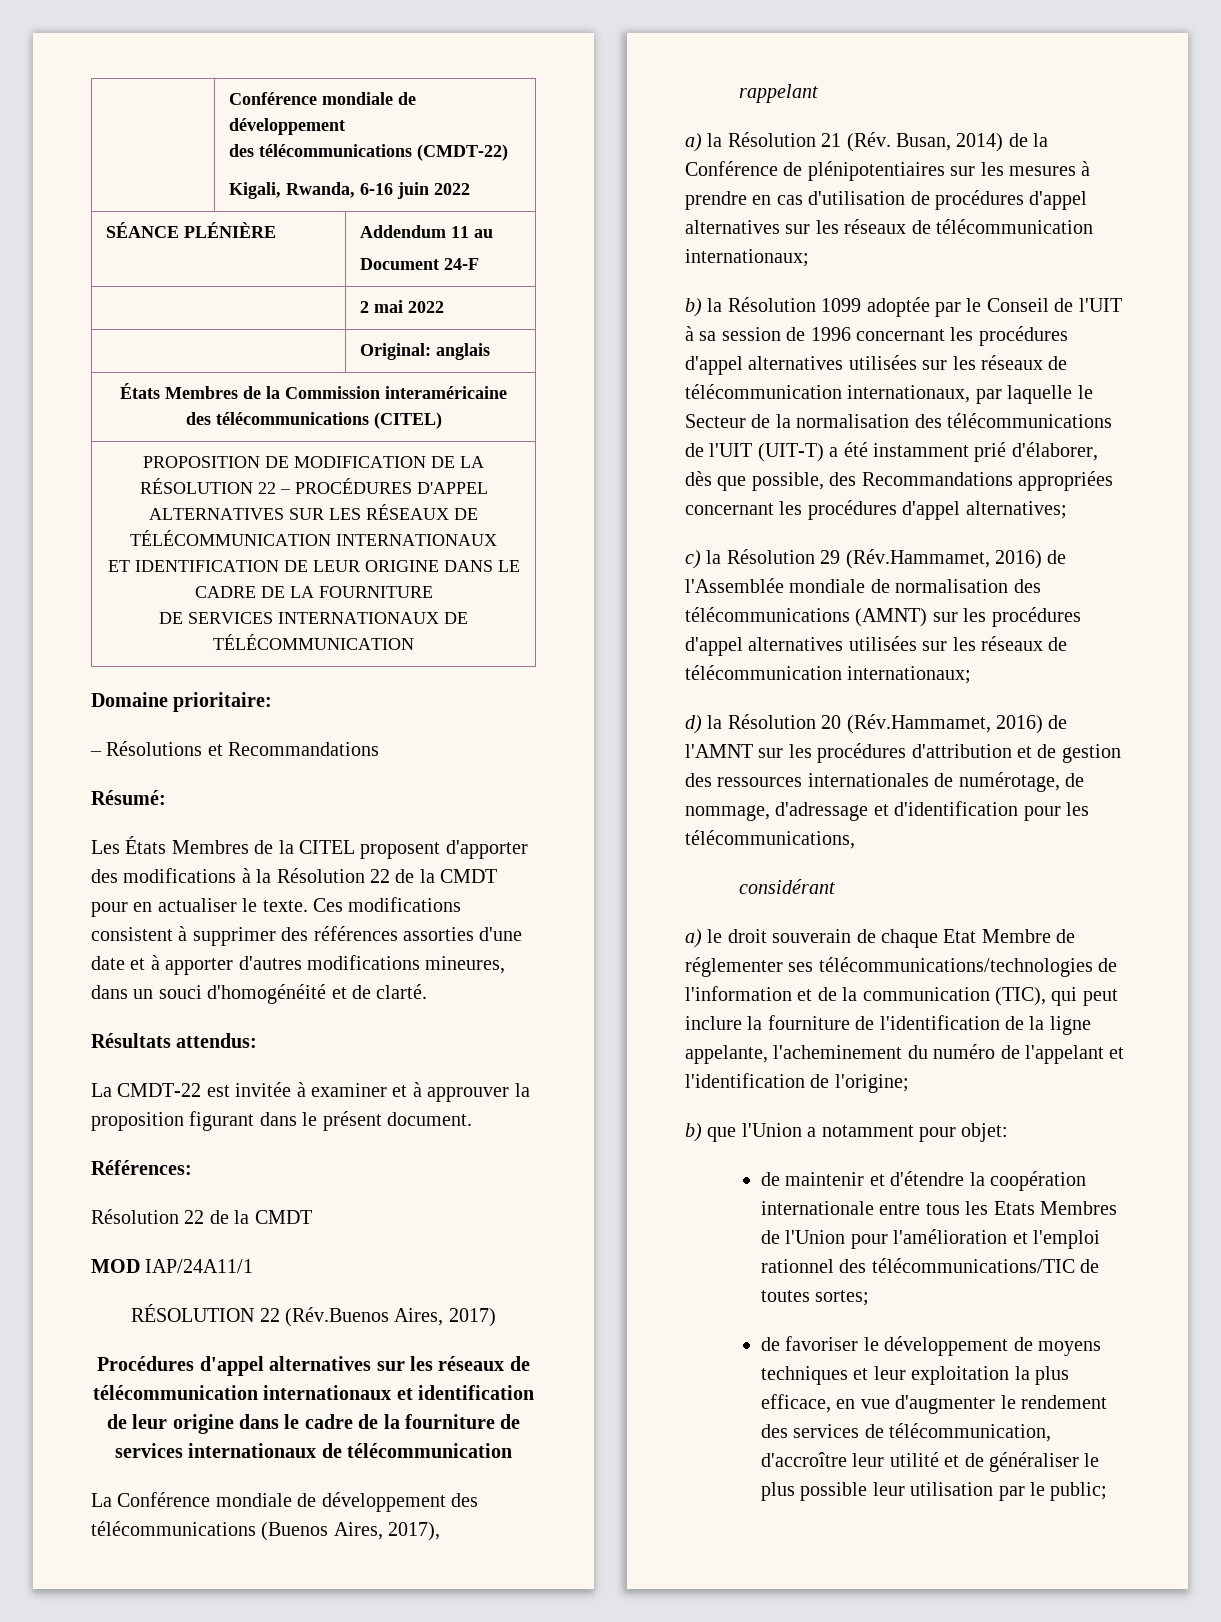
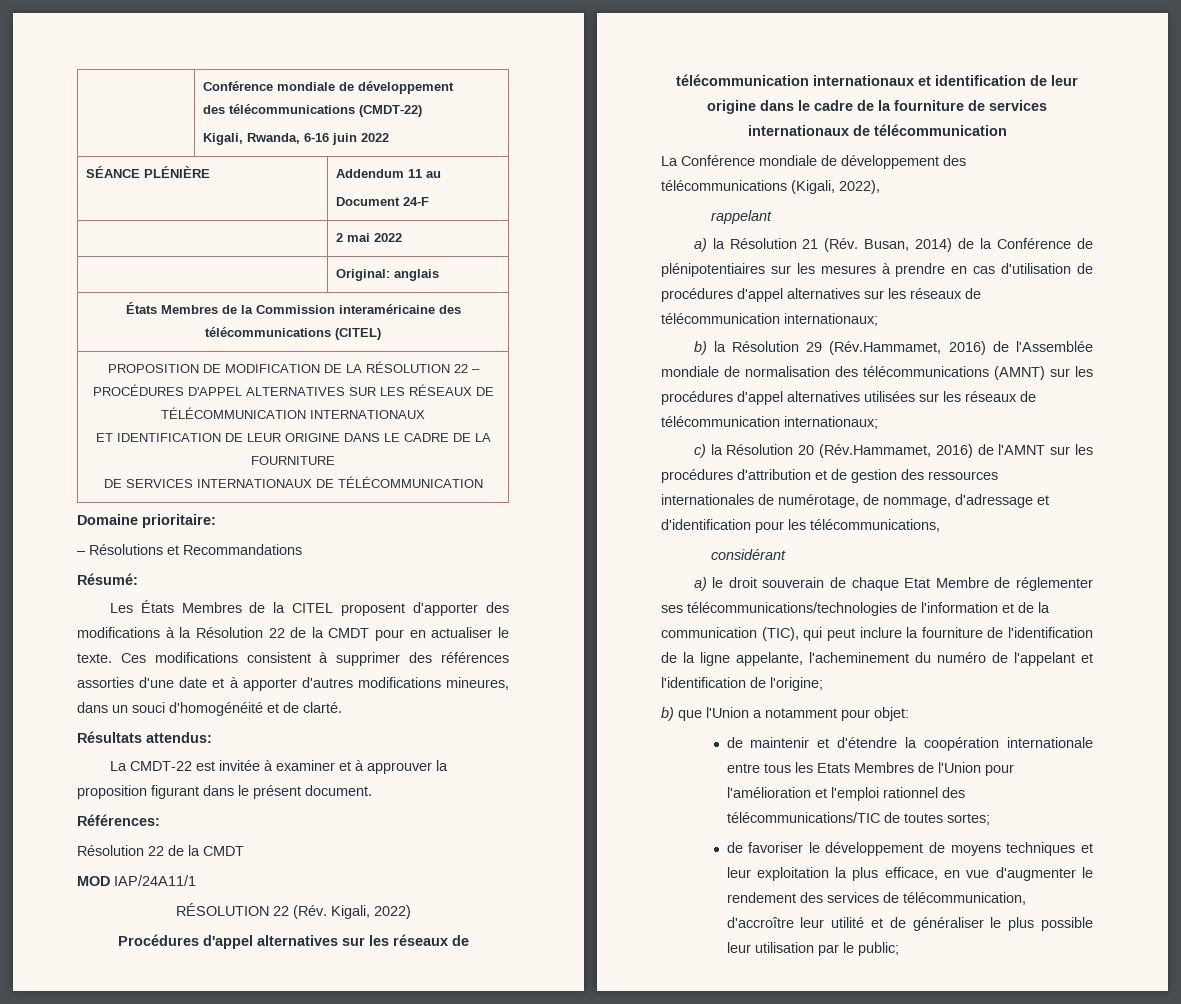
[285,1307,496,1327] (Rév.Buenos Aires, 2017) -> [292,905,411,919] (Rév. Kigali, 2022)
[261,1522,441,1541] (Buenos Aires, 2017), -> [791,180,880,194] (Kigali, 2022),
[821,297,1122,317] [685,326,1068,346] [685,355,1068,375] [685,384,1093,404] [685,413,1112,428] [685,442,1098,462] [685,471,1113,491] [685,500,1067,520] [685,549,815,569] 1099 adoptée par le Conseil de l'UIT à sa session de 1996 concernant les procédures d'appel alternatives utilisées sur les réseaux de télécommunication internationaux, par laquelle le Secteur de la normalisation des télécommunications de l'UIT (UIT-T) a été instamment prié d'élaborer, dès que possible, des Recommandations appropriées concernant les procédures d'appel alternatives; // c) la Résolution -> (800, 346) none
[685,715,702,734] d) -> [693,444,706,458] c)

